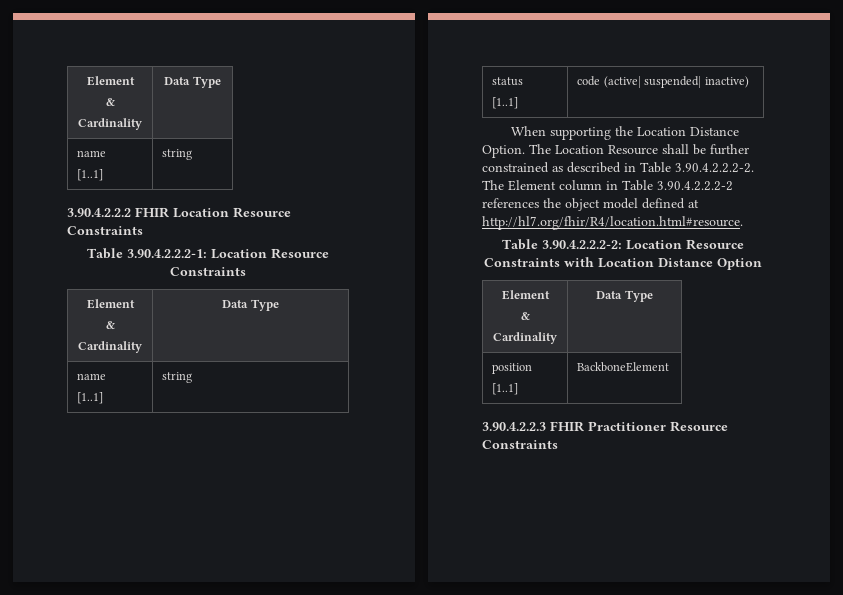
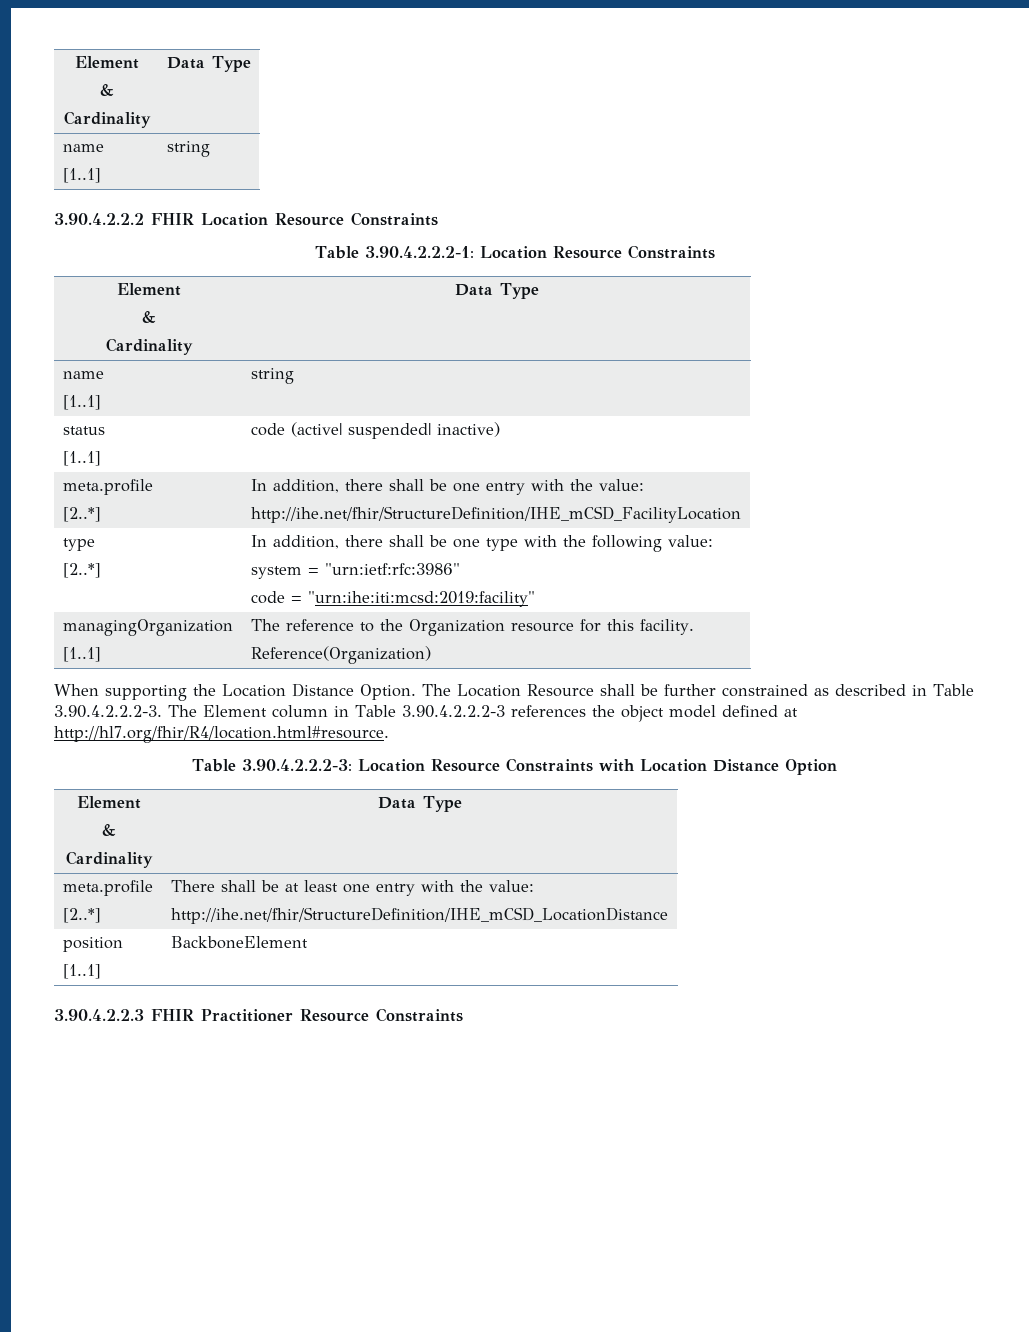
(749, 82) none -> [62,479,153,495] [62,507,101,522] [250,479,644,495] [250,506,741,523] [62,538,95,551] [62,563,101,578] [250,535,713,552] [250,563,460,579] [250,591,535,607] [62,619,233,636] [62,647,101,662] [250,619,694,636] [250,646,431,664] // meta.profile // [2..*] | In addition, there shall be one entry with the value: // http://ihe.net/fhir/StructureDefinition/IHE_mCSD_FacilityLocation // type // [2..*] | In addition, there shall be one type with the following value: // system = "urn:ietf:rfc:3986" // code = "urn:ihe:iti:mcsd:2019:facility" // managingOrganization // [1..1] | The reference to the Organization resource for this facility. // Reference(Organization)
[675,163,754,173] 3.90.4.2.2.2-2. -> [54,705,162,718] 3.90.4.2.2.2-3.
[657,181,733,191] 3.90.4.2.2.2-2 -> [401,705,505,718] 3.90.4.2.2.2-3
[542,240,622,249] 3.90.4.2.2.2-2: -> [241,759,352,771] 3.90.4.2.2.2-3:
(653, 296) none -> [62,880,153,896] [62,908,101,923] [170,880,534,896] [170,907,668,924] // meta.profile // [2..*] | There shall be at least one entry with the value: // http://ihe.net/fhir/StructureDefinition/IHE_mCSD_LocationDistance

